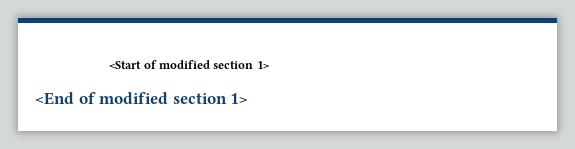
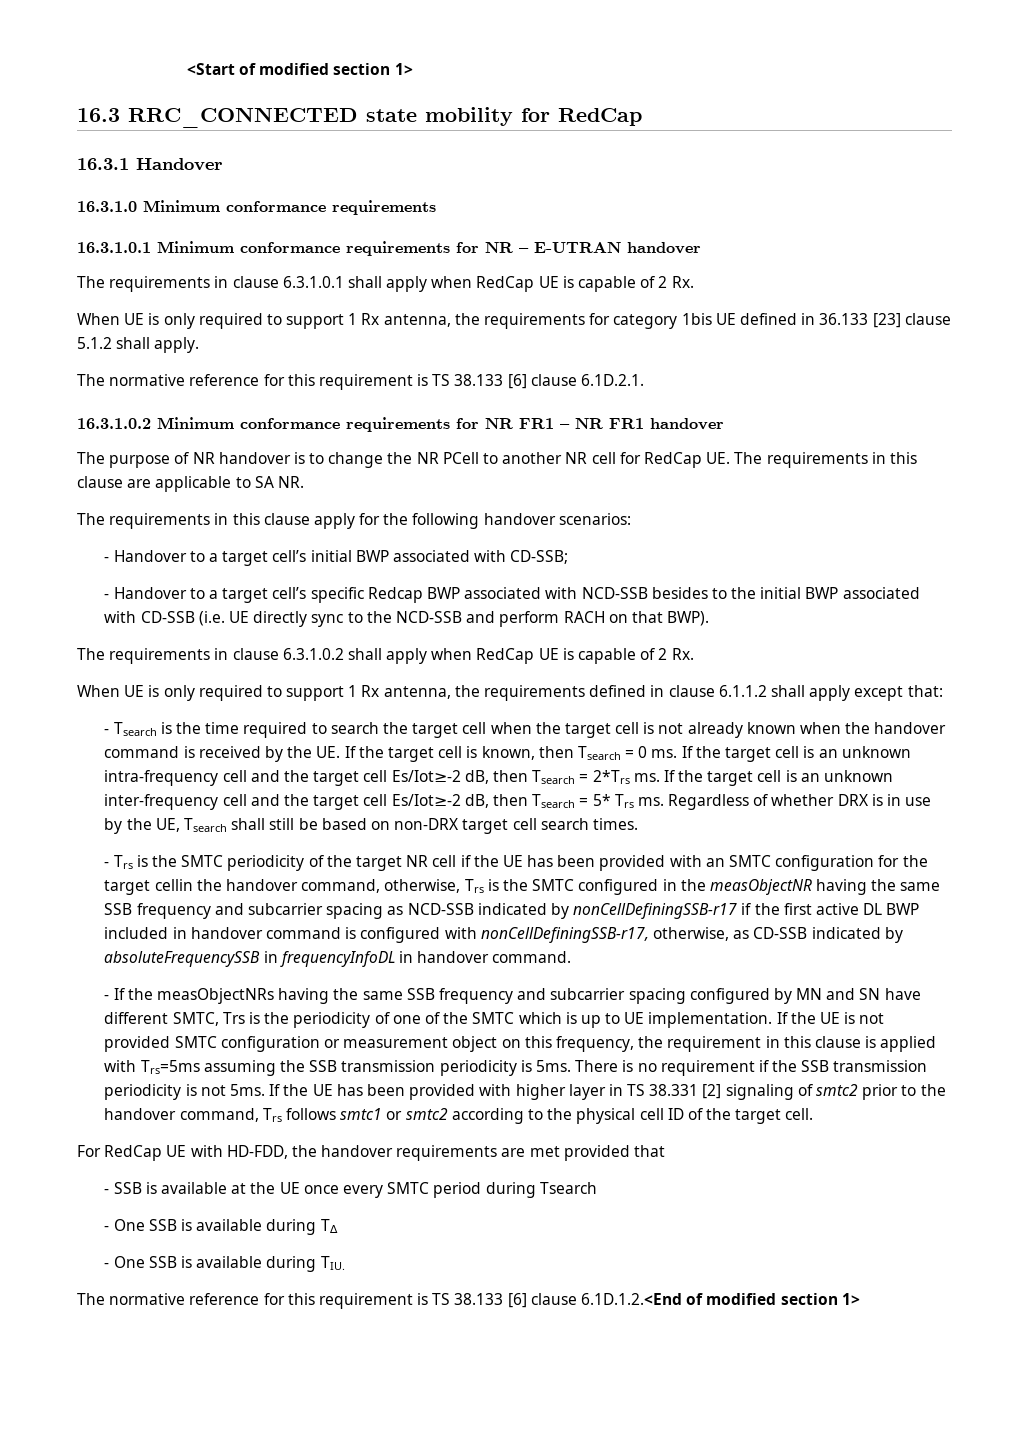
[35,92,74,105] <End -> [77,107,642,128] [77,158,223,171] [77,200,436,215] [77,241,701,256] [77,276,694,292] [77,313,951,329] [77,337,200,353] [77,374,645,390] [77,417,724,432] [77,452,917,468] [77,476,304,492] [77,513,631,529] [104,550,569,566] [104,587,920,603] [104,611,710,627] [77,648,694,664] [77,685,943,701] [104,722,947,738] [104,746,911,762] [104,770,893,786] [104,794,932,810] [104,818,638,834] [104,855,928,871] [104,879,941,895] [104,903,920,919] [104,927,903,943] [104,951,572,967] [104,988,921,1004] [104,1012,885,1028] [104,1036,937,1052] [104,1060,928,1076] [104,1084,946,1100] [104,1108,814,1124] [77,1145,666,1161] [104,1182,597,1198] [104,1219,338,1235] [104,1256,345,1272] [77,1293,683,1309] 16.3 RRC_CONNECTED state mobility for RedCap // 16.3.1 Handover // 16.3.1.0 Minimum conformance requirements // 16.3.1.0.1 Minimum conformance requirements for NR – E-UTRAN handover // The requirements in clause 6.3.1.0.1 shall apply when RedCap UE is capable of 2 Rx. // When UE is only required to support 1 Rx antenna, the requirements for category 1bis UE defined in 36.133 [23] clause 5.1.2 shall apply. // The normative reference for this requirement is TS 38.133 [6] clause 6.1D.2.1. // 16.3.1.0.2 Minimum conformance requirements for NR FR1 – NR FR1 handover // The purpose of NR handover is to change the NR PCell to another NR cell for RedCap UE. The requirements in this clause are applicable to SA NR. // The requirements in this clause apply for the following handover scenarios: // - Handover to a target cell’s initial BWP associated with CD-SSB; // - Handover to a target cell’s specific Redcap BWP associated with NCD-SSB besides to the initial BWP associated with CD-SSB (i.e. UE directly sync to the NCD-SSB and perform RACH on that BWP). // The requirements in clause 6.3.1.0.2 shall apply when RedCap UE is capable of 2 Rx. // When UE is only required to support 1 Rx antenna, the requirements defined in clause 6.1.1.2 shall apply except that: // - Tsearch is the time required to search the target cell when the target cell is not already known when the handover command is received by the UE. If the target cell is known, then Tsearch = 0 ms. If the target cell is an unknown intra-frequency cell and the target cell Es/Iot≥-2 dB, then Tsearch = 2*Trs ms. If the target cell is an unknown inter-frequency cell and the target cell Es/Iot≥-2 dB, then Tsearch = 5* Trs ms. Regardless of whether DRX is in use by the UE, Tsearch shall still be based on non-DRX target cell search times. // - Trs is the SMTC periodicity of the target NR cell if the UE has been provided with an SMTC configuration for the target cellin the handover command, otherwise, Trs is the SMTC configured in the measObjectNR having the same SSB frequency and subcarrier spacing as NCD-SSB indicated by nonCellDefiningSSB-r17 if the first active DL BWP included in handover command is configured with nonCellDefiningSSB-r17, otherwise, as CD-SSB indicated by absoluteFrequencySSB in frequencyInfoDL in handover command. // - If the measObjectNRs having the same SSB frequency and subcarrier spacing configured by MN and SN have different SMTC, Trs is the periodicity of one of the SMTC which is up to UE implementation. If the UE is not provided SMTC configuration or measurement object on this frequency, the requirement in this clause is applied with Trs=5ms assuming the SSB transmission periodicity is 5ms. There is no requirement if the SSB transmission periodicity is not 5ms. If the UE has been provided with higher layer in TS 38.331 [2] signaling of smtc2 prior to the handover command, Trs follows smtc1 or smtc2 according to the physical cell ID of the target cell. // For RedCap UE with HD-FDD, the handover requirements are met provided that // - SSB is available at the UE once every SMTC period during Tsearch // - One SSB is available during T∆ // - One SSB is available during TIU. // The normative reference for this requirement is TS 38.133 [6] clause 6.1D.1.2.<End

